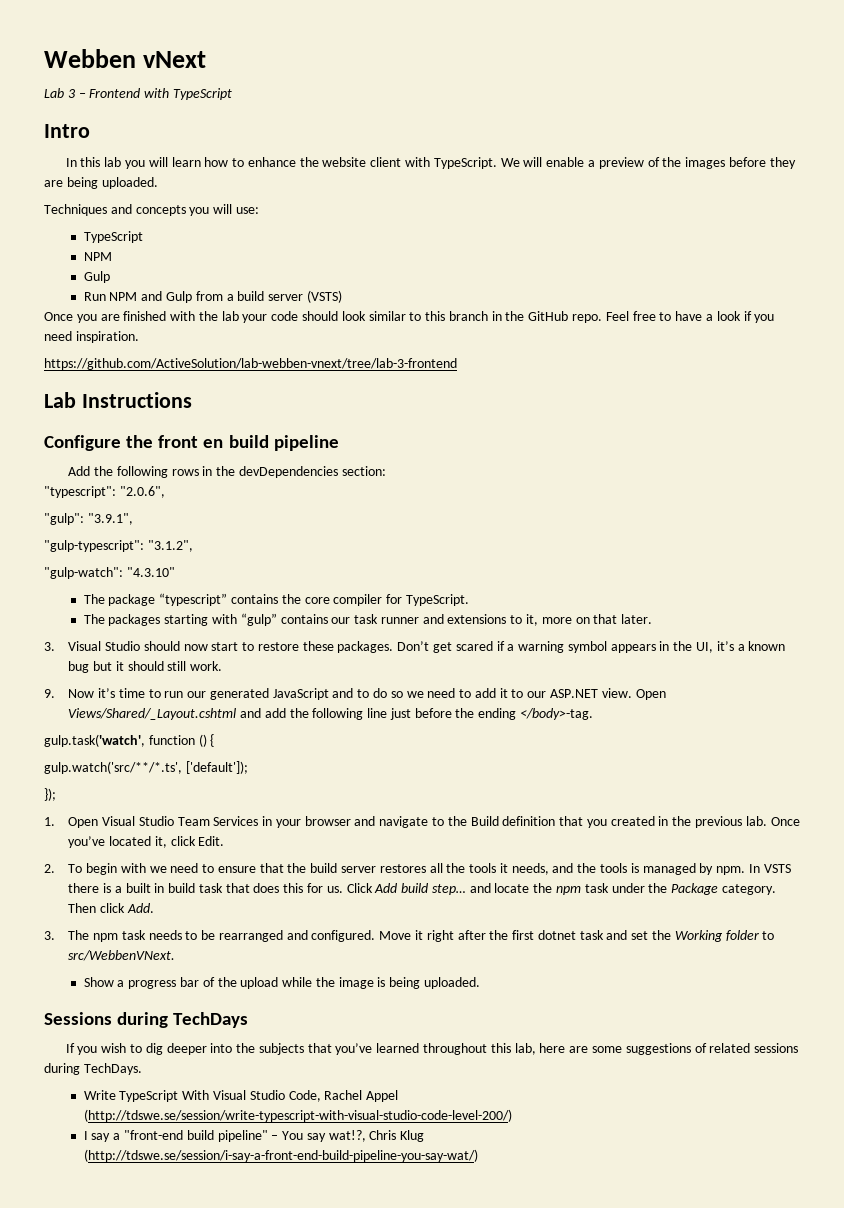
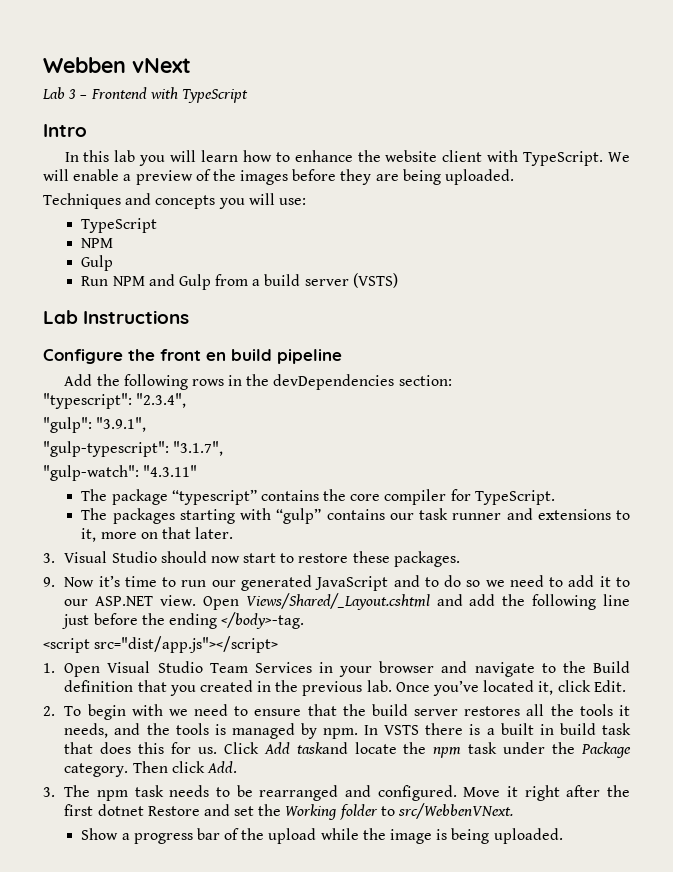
[44,311,775,323] [44,331,139,343] [44,358,457,370] // Once you are finished with the lab your code should look similar to this branch in the GitHub repo. Feel free to have a look if you need inspiration. // https://github.com/ActiveSolution/lab-webben-vnext/tree/lab-3-frontend -> (398, 280) none
[119,486,165,498] "2.0.6", -> [136,393,187,408] "2.3.4",
[147,540,193,552] "3.1.2", -> [173,441,224,456] "3.1.7",
[126,567,175,577] "4.3.10" -> [143,465,198,477] "4.3.11"
[397,641,786,653] [68,661,223,673] Don’t get scared if a warning symbol appears in the UI, it’s a known bug but it should still work. -> (460, 559) none
[44,734,215,747] [44,761,248,774] [44,788,56,801] gulp.task('watch', function () { // gulp.watch('src/**/*.ts', ['default']); // }); -> [43,636,279,653] <script src="dist/app.js"></script>
[401,883,491,895] build step… and -> [296,742,348,754] taskand
[579,930,604,940] task -> [147,806,200,816] Restore
[44,1012,249,1028] [65,1043,799,1055] [44,1063,142,1075] [83,1090,399,1102] [83,1109,512,1122] [83,1130,425,1142] [83,1149,478,1162] // Sessions during TechDays // If you wish to dig deeper into the subjects that you’ve learned throughout this lab, here are some suggestions of related sessions during TechDays. // Write TypeScript With Visual Studio Code, Rachel Appel (http://tdswe.se/session/write-typescript-with-visual-studio-code-level-200/) // I say a "front-end build pipeline" – You say wat!?, Chris Klug (http://tdswe.se/session/i-say-a-front-end-build-pipeline-you-say-wat/) -> (563, 836) none

